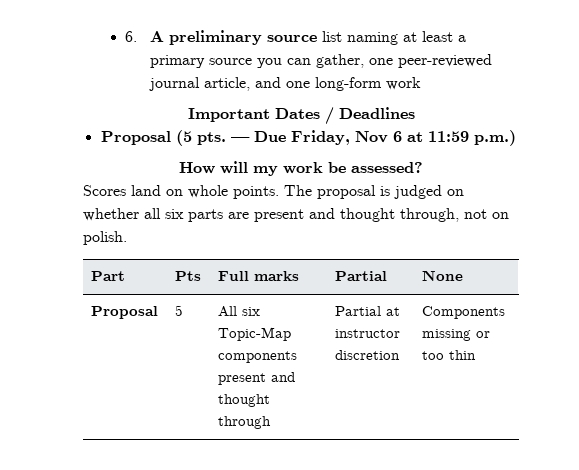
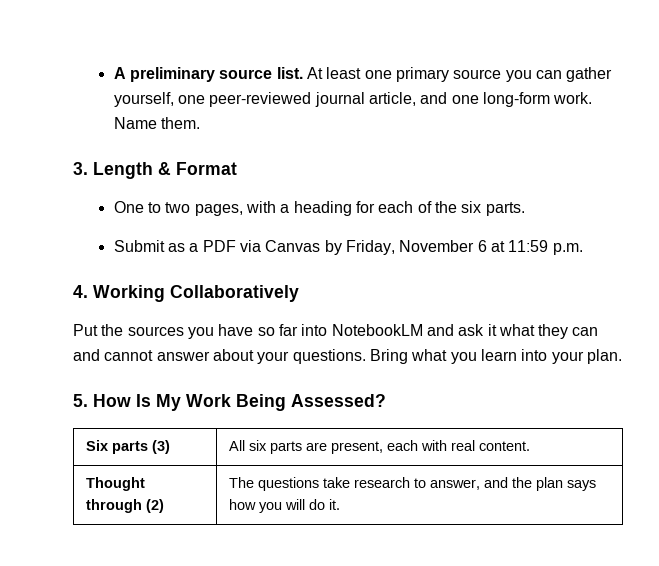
[125,31,138,42] 6. -> (113, 73) none
[322,31,467,45] list naming at least a -> [276,67,392,79] list. At least one
[316,54,365,68] gather, -> [566,67,613,82] [113,92,174,107] gather yourself,
[386,77,422,90] [187,107,415,125] [100,130,516,146] [179,161,423,176] [83,185,464,199] [83,208,509,222] [83,231,127,245] [91,271,126,281] [175,271,202,281] [218,271,300,281] [335,271,388,281] [422,270,464,281] [91,306,159,319] [175,305,184,316] [218,306,261,317] [218,327,292,341] [218,351,298,363] [218,372,296,385] [218,394,271,407] [218,416,272,429] [335,306,401,316] [335,329,401,338] [335,350,401,360] [422,306,506,319] [422,329,491,341] [422,350,477,360] work // Important Dates / Deadlines // Proposal (5 pts. — Due Friday, Nov 6 at 11:59 p.m.) // How will my work be assessed? // Scores land on whole points. The proposal is judged on whether all six parts are present and thought through, not on polish. // Part | Pts | Full marks | Partial | None // Proposal | 5 | All six Topic-Map components present and thought through | Partial at instructor discretion | Components missing or too thin -> [553,92,593,104] [113,117,201,129] [73,162,237,179] [113,201,525,216] [113,240,583,255] [73,285,299,302] [73,324,599,339] [73,349,622,364] [73,394,386,411] [85,440,170,454] [228,440,530,454] [85,477,145,491] [85,499,164,513] [228,477,596,491] [228,499,340,513] work. Name them. // 3. Length & Format // One to two pages, with a heading for each of the six parts. // Submit as a PDF via Canvas by Friday, November 6 at 11:59 p.m. // 4. Working Collaboratively // Put the sources you have so far into NotebookLM and ask it what they can and cannot answer about your questions. Bring what you learn into your plan. // 5. How Is My Work Being Assessed? // Six parts (3) | All six parts are present, each with real content. // Thought through (2) | The questions take research to answer, and the plan says how you will do it.

